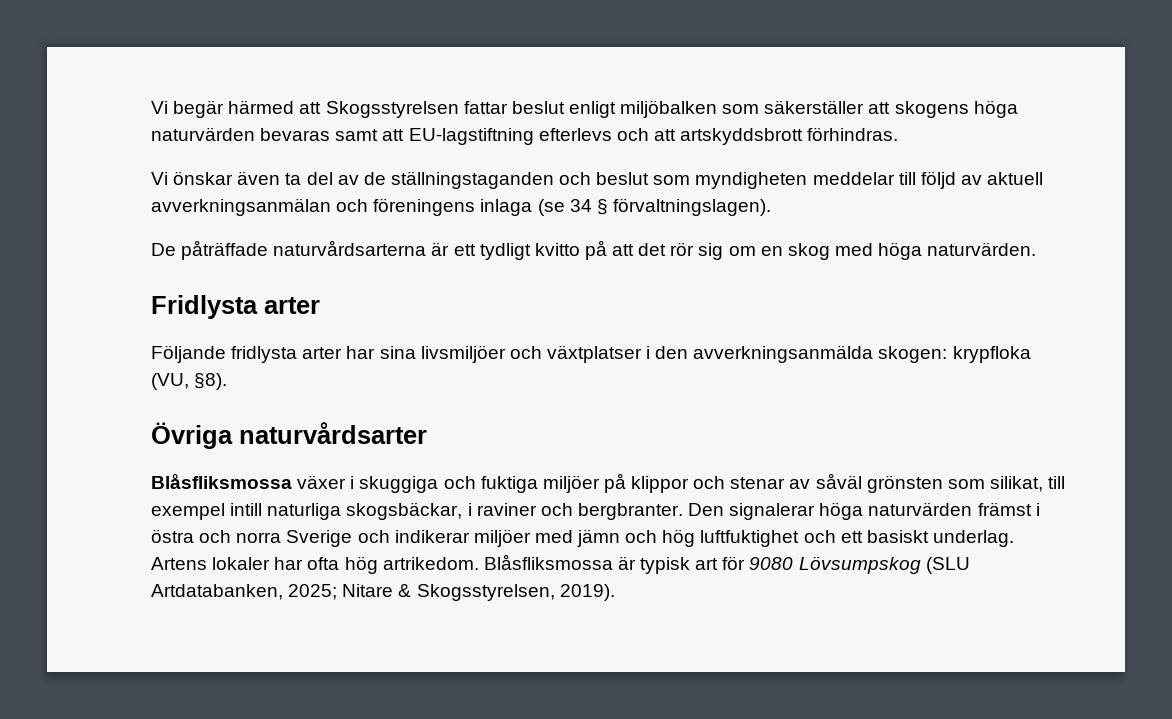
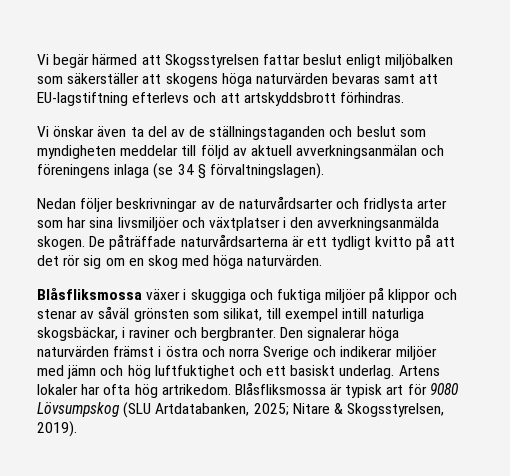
(771, 207) none -> [37,196,448,212] [37,217,440,231] [37,236,85,250] Nedan följer beskrivningar av de naturvårdsarter och fridlysta arter som har sina livsmiljöer och växtplatser i den avverkningsanmälda skogen.
[151,295,320,319] [151,345,1031,363] [151,373,228,390] [151,422,427,449] // Fridlysta arter // Följande fridlysta arter har sina livsmiljöer och växtplatser i den avverkningsanmälda skogen: krypfloka (VU, §8). // Övriga naturvårdsarter -> (323, 260) none

